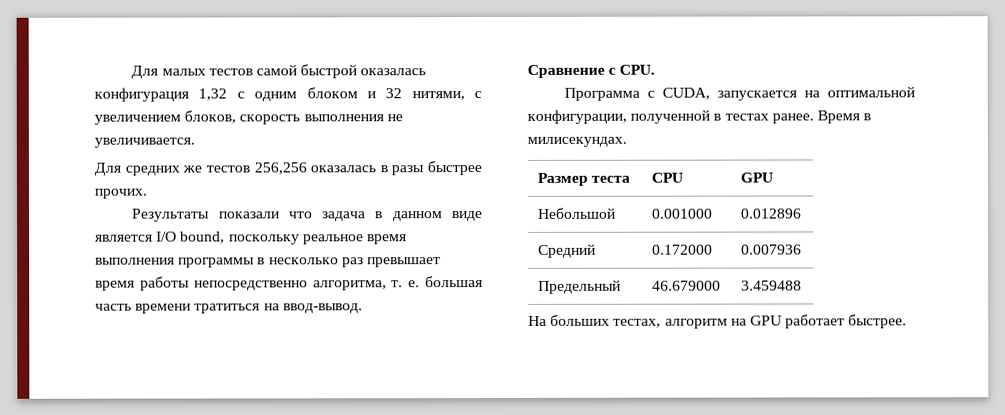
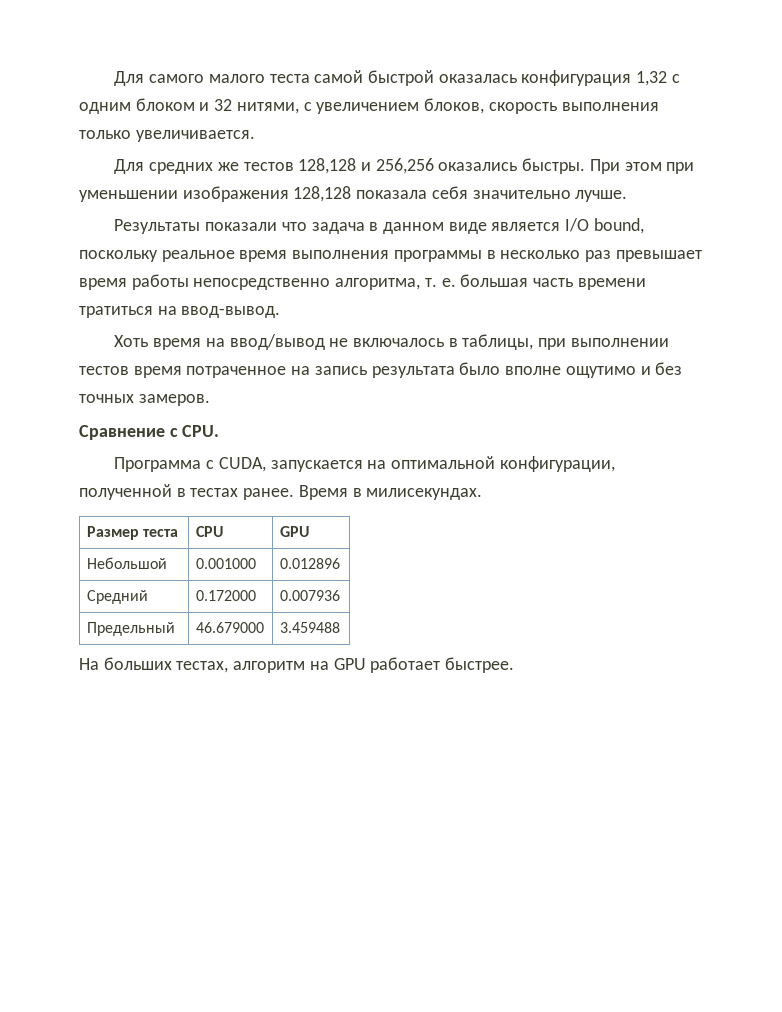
[131,65,253,79] Для малых тестов -> [114,71,310,86] Для самого малого теста
[386,114,403,122] не -> [79,130,131,139] только
[253,161,482,176] [94,188,147,199] 256,256 оказалась в разы быстрее прочих. -> [298,158,695,174] [79,186,628,202] 128,128 и 256,256 оказались быстры. При этом при уменьшении изображения 128,128 показала себя значительно лучше.
(363, 308) none -> [114,334,669,350] [79,362,683,378] [79,394,210,406] // Хоть время на ввод/вывод не включалось в таблицы, при выполнении тестов время потраченное на запись результата было вполне ощутимо и без точных замеров.

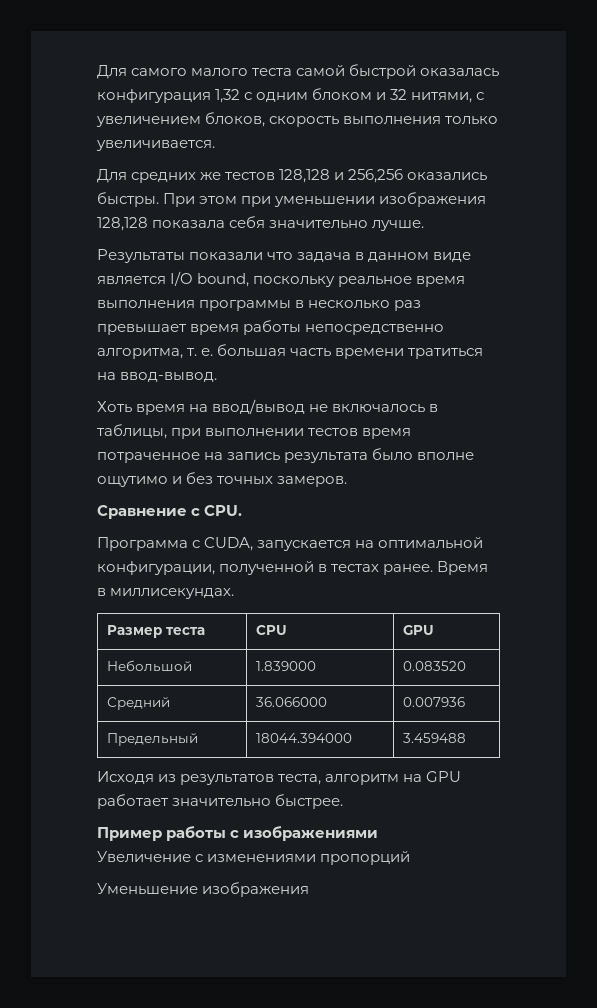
[366,488,483,500] милисекундах. -> [110,588,235,599] миллисекундах.
[195,558,256,569] [279,558,340,569] 0.001000 | 0.012896 -> [256,661,317,671] [403,661,467,671] 1.839000 | 0.083520
[195,590,256,601] 0.172000 -> [256,697,328,707] 36.066000
[195,622,264,633] 46.679000 -> [256,733,353,743] 18044.394000
[79,657,229,673] На больших тестах, -> [97,771,322,785] Исходя из результатов теста,
(441, 665) none -> [172,798,272,807] значительно
(515, 665) none -> [97,826,379,841] [97,851,411,865] [97,882,310,897] // Пример работы с изображениями // Увеличение с изменениями пропорций // Уменьшение изображения

